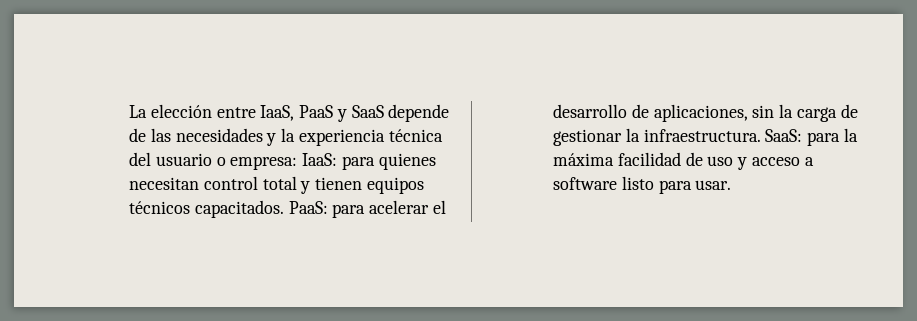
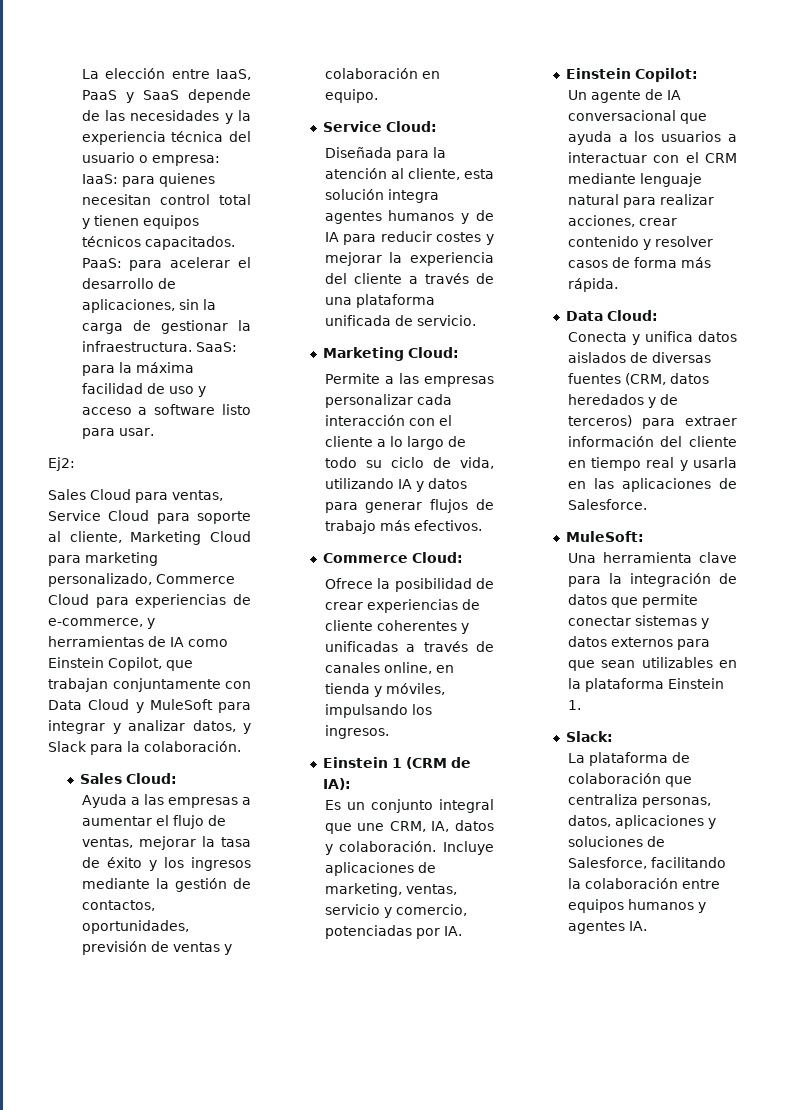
(732, 185) none -> [48,457,75,471] [48,489,223,503] [48,510,252,524] [48,531,251,545] [48,552,158,566] [48,573,235,587] [48,594,251,608] [48,618,155,629] [48,636,228,647] [48,657,193,671] [48,678,251,692] [48,699,251,713] [48,720,251,734] [48,741,241,755] [79,773,177,784] [81,794,251,808] [81,815,226,829] [81,836,251,850] [81,857,251,871] [81,878,251,892] [81,900,155,911] [81,920,189,934] [81,941,232,955] [324,68,440,79] [324,89,378,103] [322,121,437,132] [324,147,446,161] [324,168,494,180] [324,189,439,203] [324,210,494,224] [324,231,494,245] [324,252,494,266] [324,273,494,284] [324,294,435,308] [324,315,476,326] [322,347,459,361] [324,373,494,387] [324,394,452,408] [324,415,452,426] [324,436,466,450] [324,457,494,469] [324,478,467,492] [324,499,494,513] [324,520,482,534] [322,552,463,563] [324,578,494,592] [324,599,480,613] [324,620,469,634] [324,641,494,652] [324,662,454,674] [324,683,445,697] [324,704,432,718] [324,725,389,739] [322,757,471,769] [322,778,351,790] [324,799,494,813] [324,820,494,834] [324,841,494,855] [324,862,436,876] [324,883,457,897] [324,904,467,918] [324,925,462,939] [565,68,698,82] [567,89,681,103] [567,110,707,124] [567,131,737,145] [567,152,737,163] [567,173,702,187] [567,194,714,208] [567,215,677,227] [567,236,713,250] [567,257,711,268] [567,278,618,292] [565,310,658,321] [567,331,737,345] [567,352,711,363] [567,373,709,385] [567,394,678,408] [567,415,737,429] [567,436,737,447] [567,457,737,471] [567,478,737,492] [567,499,647,510] [565,531,644,542] [567,552,737,563] [567,573,737,587] [567,594,698,608] [567,615,709,629] [567,636,710,650] [567,657,737,671] [567,678,724,692] [567,700,581,710] [565,731,613,742] [567,752,690,766] [567,773,692,787] [567,794,711,808] [567,815,716,829] [567,836,665,847] [567,857,726,869] [567,878,720,889] [567,899,706,913] [567,921,647,934] // Ej2: // Sales Cloud para ventas, Service Cloud para soporte al cliente, Marketing Cloud para marketing personalizado, Commerce Cloud para experiencias de e-commerce, y herramientas de IA como Einstein Copilot, que trabajan conjuntamente con Data Cloud y MuleSoft para integrar y analizar datos, y Slack para la colaboración. // Sales Cloud: // Ayuda a las empresas a aumentar el flujo de ventas, mejorar la tasa de éxito y los ingresos mediante la gestión de contactos, oportunidades, previsión de ventas y colaboración en equipo. // Service Cloud: // Diseñada para la atención al cliente, esta solución integra agentes humanos y de IA para reducir costes y mejorar la experiencia del cliente a través de una plataforma unificada de servicio. // Marketing Cloud: // Permite a las empresas personalizar cada interacción con el cliente a lo largo de todo su ciclo de vida, utilizando IA y datos para generar flujos de trabajo más efectivos. // Commerce Cloud: // Ofrece la posibilidad de crear experiencias de cliente coherentes y unificadas a través de canales online, en tienda y móviles, impulsando los ingresos. // Einstein 1 (CRM de IA): // Es un conjunto integral que une CRM, IA, datos y colaboración. Incluye aplicaciones de marketing, ventas, servicio y comercio, potenciadas por IA. // Einstein Copilot: // Un agente de IA conversacional que ayuda a los usuarios a interactuar con el CRM mediante lenguaje natural para realizar acciones, crear contenido y resolver casos de forma más rápida. // Data Cloud: // Conecta y unifica datos aislados de diversas fuentes (CRM, datos heredados y de terceros) para extraer información del cliente en tiempo real y usarla en las aplicaciones de Salesforce. // MuleSoft: // Una herramienta clave para la integración de datos que permite conectar sistemas y datos externos para que sean utilizables en la plataforma Einstein 1. // Slack: // La plataforma de colaboración que centraliza personas, datos, aplicaciones y soluciones de Salesforce, facilitando la colaboración entre equipos humanos y agentes IA.

